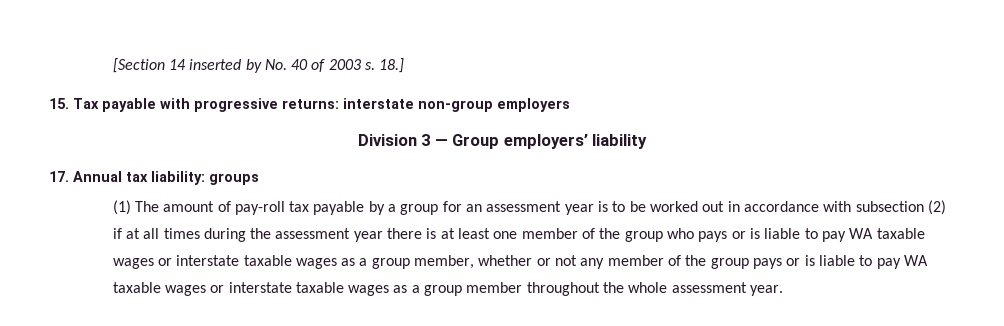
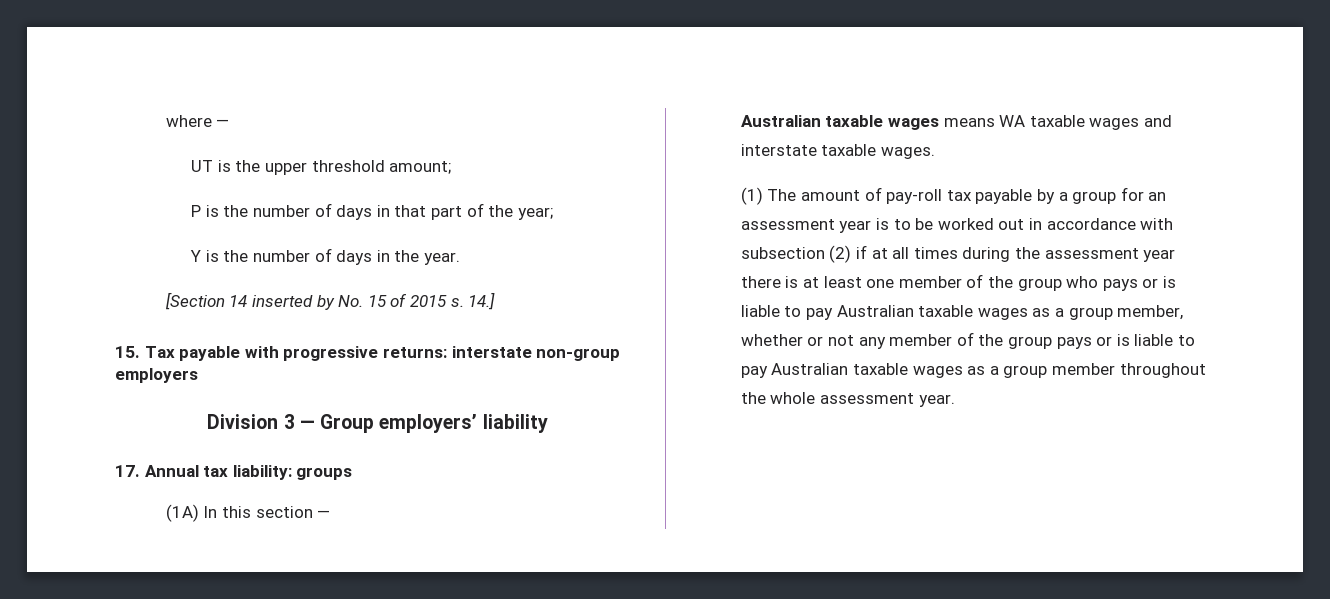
(112, 65) none -> [165,115,230,127] [191,160,452,175] [191,203,553,220] [190,248,460,265] where — // UT is the upper threshold amount; // P is the number of days in that part of the year; // Y is the number of days in the year. //
[291,58,405,73] 40 of 2003 s. 18.] -> [367,292,496,310] 15 of 2015 s. 14.]
(259, 179) none -> [165,504,331,522] [740,115,1172,130] [740,144,936,159] // (1A) In this section — // Australian taxable wages means WA taxable wages and interstate taxable wages.
[849,228,925,239] [112,255,240,269] WA taxable wages or interstate -> [836,305,914,317] Australian
[903,255,928,266] [112,282,292,296] WA taxable wages or interstate -> [771,363,849,375] Australian

